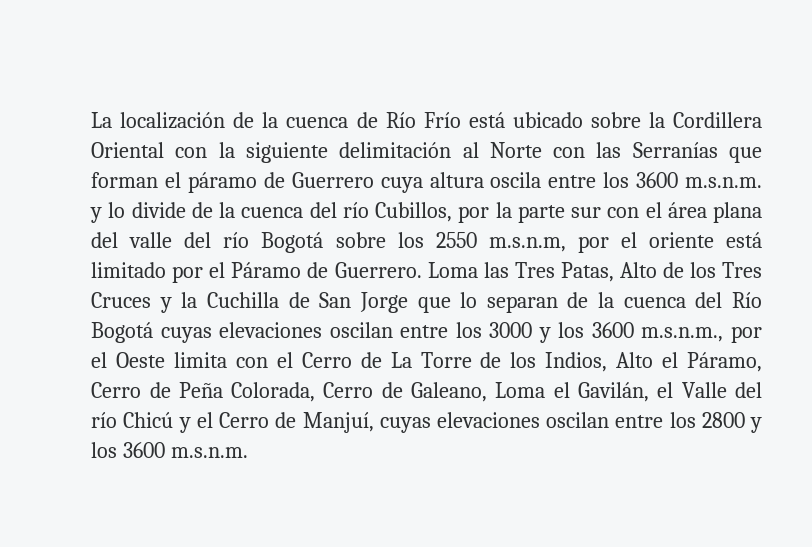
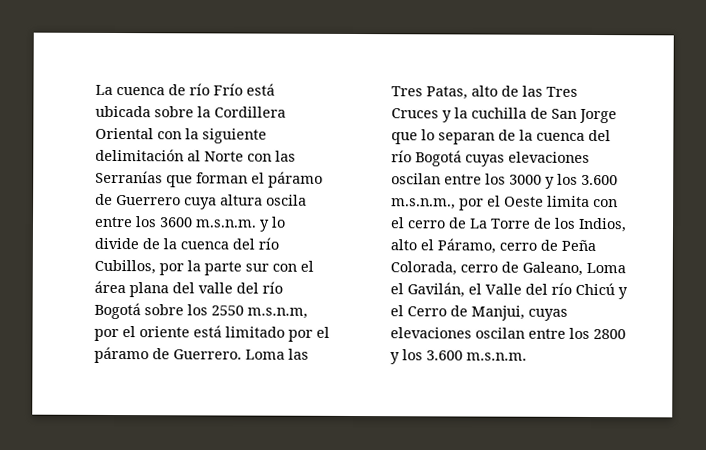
[91,112,279,129] La localización de la -> [95,84,114,95] La
[385,112,416,128] Río -> [189,83,211,96] río
[512,112,583,128] ubicado -> [95,105,152,118] ubicada
[231,262,302,278] Páramo -> [94,346,150,364] páramo
[619,262,716,278] Alto de los -> [471,85,544,97] alto de las
[207,292,280,308] Cuchilla -> [471,107,528,119] cuchilla
[731,292,762,308] Río -> [391,150,413,163] río
[591,322,634,338] 3600 -> [581,174,619,186] 3.600
[301,352,352,368] Cerro -> [407,220,447,229] cerro
[616,352,654,368] Alto -> [390,239,418,251] alto
[91,382,142,398] Cerro -> [499,242,538,251] cerro
[323,382,374,398] Cerro -> [460,264,499,273] cerro
[302,412,374,433] Manjuí, -> [471,305,526,321] Manjui,
[123,442,166,458] 3600 -> [426,350,464,361] 3.600

